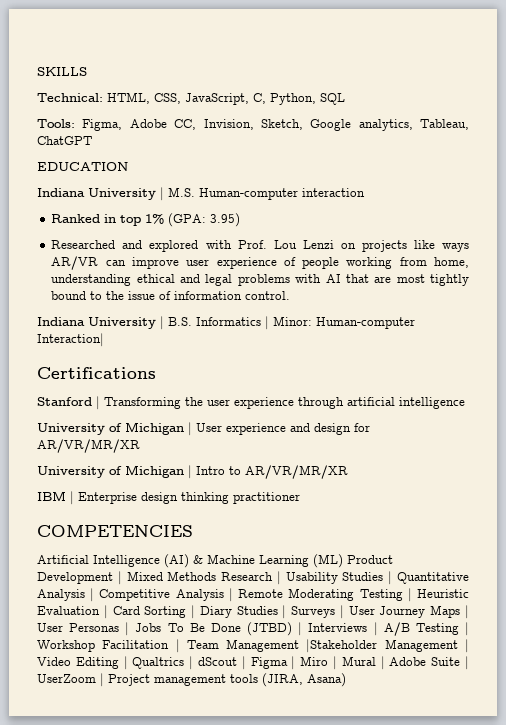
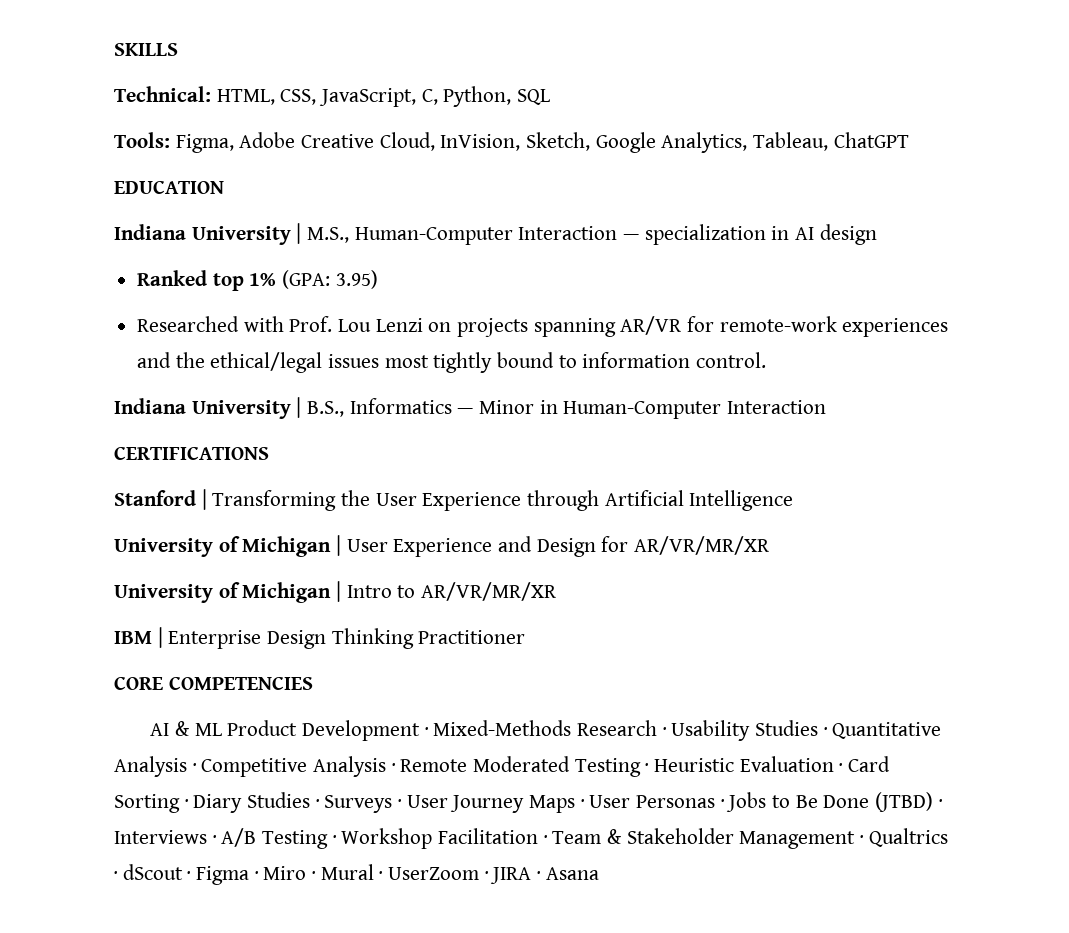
[174,119,254,130] CC, Invision, -> [301,132,521,151] Creative Cloud, InVision,
[358,119,413,131] analytics, -> [661,132,748,153] Analytics,
[168,187,365,200] M.S. Human-computer interaction -> [307,224,877,245] M.S., Human-Computer Interaction — specialization in AI design
[104,214,117,223] in -> (208, 278) none
[122,240,199,252] and explored -> (240, 324) none
[413,240,469,252] [51,256,470,270] [51,274,392,286] like ways AR/VR can improve user experience of people working from home, understanding ethical and legal problems with AI that are -> [533,316,949,337] [137,352,380,373] spanning AR/VR for remote-work experiences and the ethical/legal issues
[106,291,172,300] the issue of -> (577, 361) none
[168,316,415,330] [37,333,104,347] [37,367,156,379] B.S. Informatics | Minor: Human-computer Interaction| // Certifications -> [307,398,827,419] [114,447,269,460] B.S., Informatics — Minor in Human-Computer Interaction // CERTIFICATIONS
[207,397,465,409] user experience through artificial intelligence -> [375,490,794,511] User Experience through Artificial Intelligence
[226,423,351,435] experience and design -> [393,536,596,557] Experience and Design
[141,492,300,504] [37,525,193,537] [37,554,393,568] [37,571,281,585] design thinking practitioner // COMPETENCIES // Artificial Intelligence (AI) & Machine Learning (ML) Product Development | Mixed Methods Research | -> [267,628,526,649] [114,677,313,690] [150,720,666,741] Design Thinking Practitioner // CORE COMPETENCIES // AI & ML Product Development · Mixed-Methods Research ·
[388,571,393,585] | -> [823,727,827,736] ·
[90,588,95,602] | -> [192,763,196,772] ·
[228,588,412,602] | Remote Moderating Testing | -> [391,756,649,777] · Remote Moderated Testing ·
[103,605,108,619] | -> [839,763,843,772] ·
[191,605,196,619] | -> [184,799,188,808] ·
[282,605,344,619] | Surveys | -> [315,795,402,813] · Surveys ·
[465,605,470,619] | -> [580,799,584,808] ·
[125,622,378,636] | Jobs To Be Done (JTBD) | Interviews | -> [720,792,942,812] [114,830,216,844] · Jobs to Be Done (JTBD) · Interviews ·
[464,622,469,636] | -> [332,835,336,844] ·
[175,639,469,653] [37,656,470,670] [37,673,346,687] | Team Management |Stakeholder Management | Video Editing | Qualtrics | dScout | Figma | Miro | Mural | Adobe Suite | UserZoom | Project management tools (JIRA, Asana) -> [543,828,948,849] [114,864,599,885] · Team & Stakeholder Management · Qualtrics · dScout · Figma · Miro · Mural · UserZoom · JIRA · Asana

